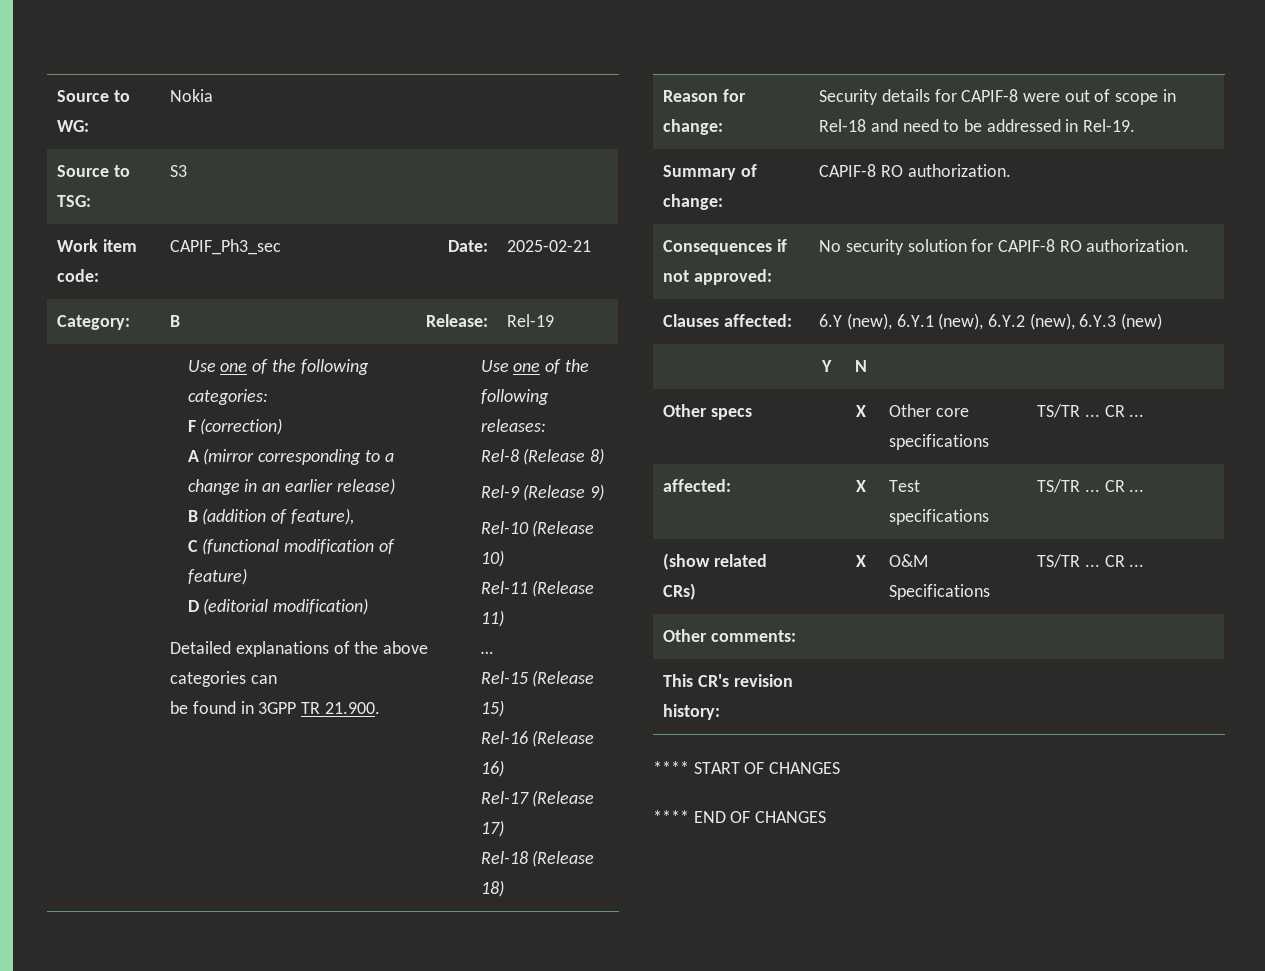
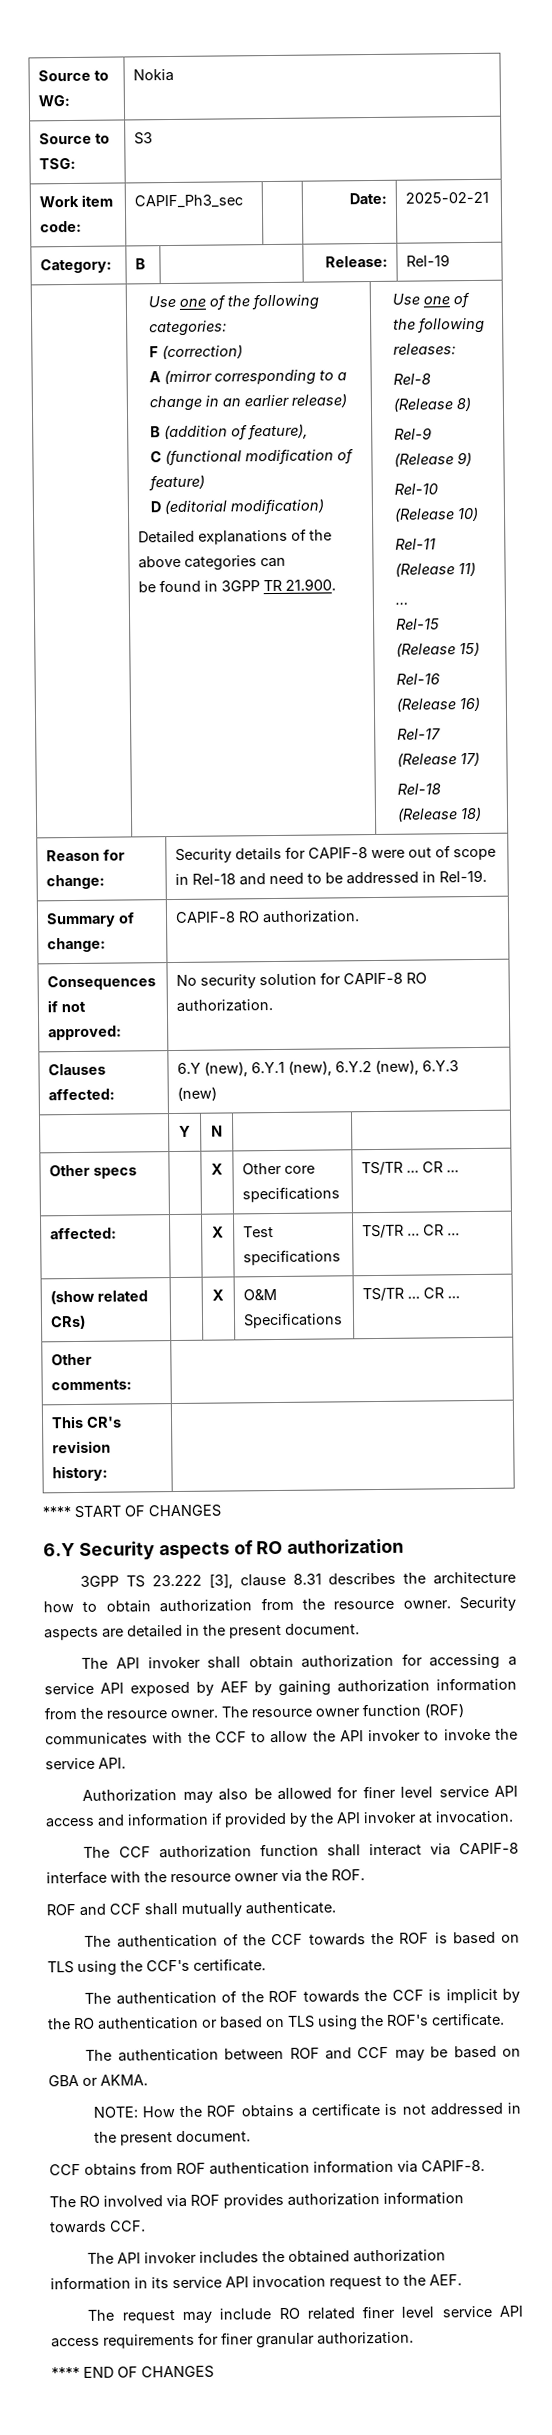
(841, 768) none -> [43,1538,405,1560] [80,1571,516,1589] [43,1596,516,1613] [44,1623,360,1641] [81,1653,518,1670] [44,1677,517,1697] [44,1703,464,1720] [45,1728,518,1746] [45,1757,126,1770] [82,1785,518,1803] [45,1810,514,1828] [83,1842,519,1859] [46,1869,365,1885] [46,1901,336,1917] [84,1931,520,1948] [47,1958,266,1977] [84,1988,520,2005] [47,2012,505,2031] [85,2045,521,2062] [48,2074,148,2087] [92,2102,522,2118] [93,2130,251,2146] [49,2159,485,2176] [49,2191,464,2209] [49,2220,146,2234] [87,2249,447,2264] [50,2274,462,2291] [87,2305,523,2324] [51,2331,414,2349] // 6.Y Security aspects of RO authorization // 3GPP TS 23.222 [3], clause 8.31 describes the architecture how to obtain authorization from the resource owner. Security aspects are detailed in the present document. // The API invoker shall obtain authorization for accessing a service API exposed by AEF by gaining authorization information from the resource owner. The resource owner function (ROF) communicates with the CCF to allow the API invoker to invoke the service API. // Authorization may also be allowed for finer level service API access and information if provided by the API invoker at invocation. // The CCF authorization function shall interact via CAPIF-8 interface with the resource owner via the ROF. // ROF and CCF shall mutually authenticate. // The authentication of the CCF towards the ROF is based on TLS using the CCF's certificate. // The authentication of the ROF towards the CCF is implicit by the RO authentication or based on TLS using the ROF's certificate. // The authentication between ROF and CCF may be based on GBA or AKMA. // NOTE: How the ROF obtains a certificate is not addressed in the present document. // CCF obtains from ROF authentication information via CAPIF-8. // The RO involved via ROF provides authorization information towards CCF. // The API invoker includes the obtained authorization information in its service API invocation request to the AEF. // The request may include RO related finer level service API access requirements for finer granular authorization.

